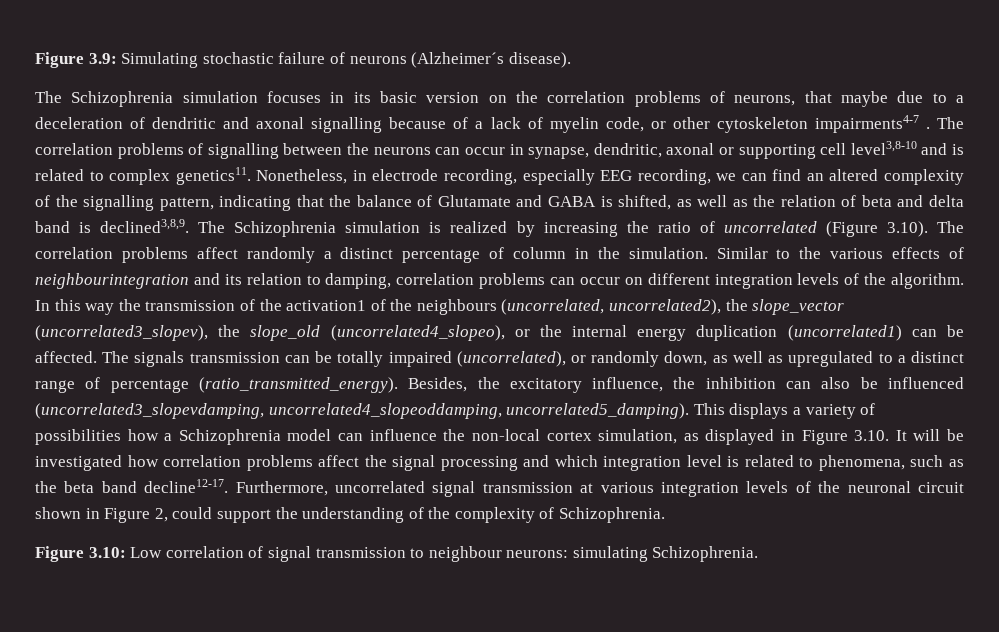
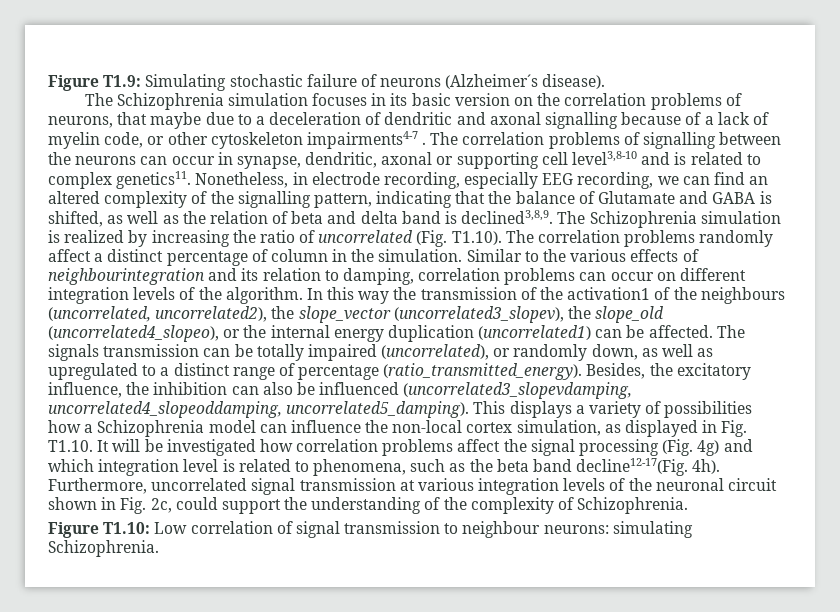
[35,52,117,68] Figure 3.9: -> [48,75,142,91] Figure T1.9:
[825,221,964,237] [35,247,315,263] (Figure 3.10). The correlation problems affect randomly -> [416,230,774,247] [48,249,91,262] (Fig. T1.10). The correlation problems randomly affect
[801,430,890,445] Figure 3.10. -> [721,420,748,437] [48,440,93,452] Fig. T1.10.
(518, 463) none -> [662,439,720,456] (Fig. 4g)
[144,479,229,493] decline12-17. -> [576,458,721,476] decline12-17(Fig. 4h).
[104,508,168,523] Figure 2, -> [120,497,172,514] Fig. 2c,
[88,547,126,558] 3.10: -> [103,522,151,534] T1.10:

